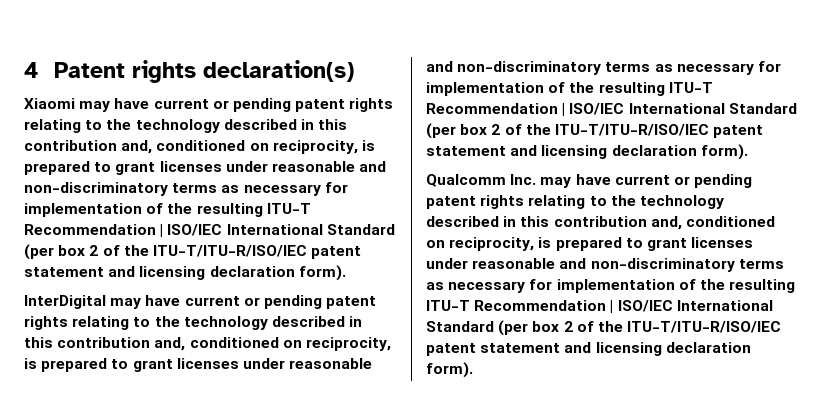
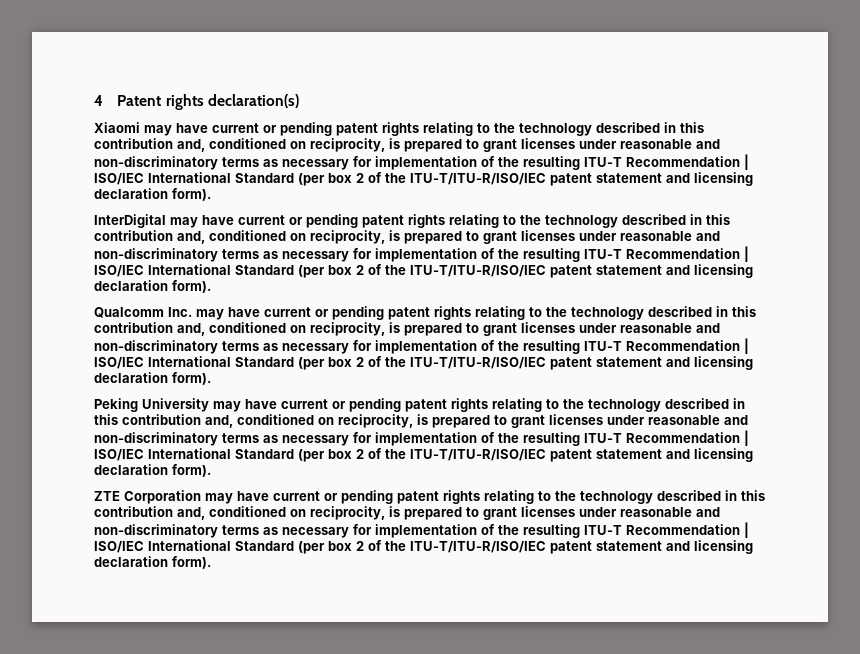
(473, 370) none -> [94,398,745,412] [94,414,748,428] [94,430,749,446] [94,448,753,462] [94,464,211,477] [94,490,765,504] [94,506,720,520] [94,522,749,538] [94,540,753,554] [94,556,211,569] // Peking University may have current or pending patent rights relating to the technology described in this contribution and, conditioned on reciprocity, is prepared to grant licenses under reasonable and non-discriminatory terms as necessary for implementation of the resulting ITU-T Recommendation | ISO/IEC International Standard (per box 2 of the ITU-T/ITU-R/ISO/IEC patent statement and licensing declaration form). // ZTE Corporation may have current or pending patent rights relating to the technology described in this contribution and, conditioned on reciprocity, is prepared to grant licenses under reasonable and non-discriminatory terms as necessary for implementation of the resulting ITU-T Recommendation | ISO/IEC International Standard (per box 2 of the ITU-T/ITU-R/ISO/IEC patent statement and licensing declaration form).

